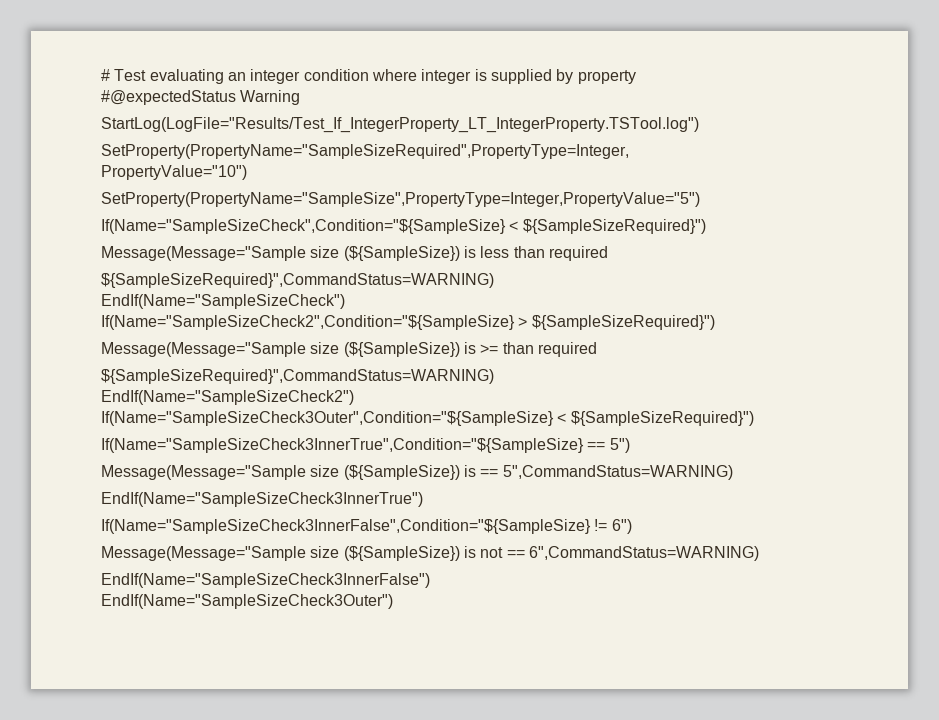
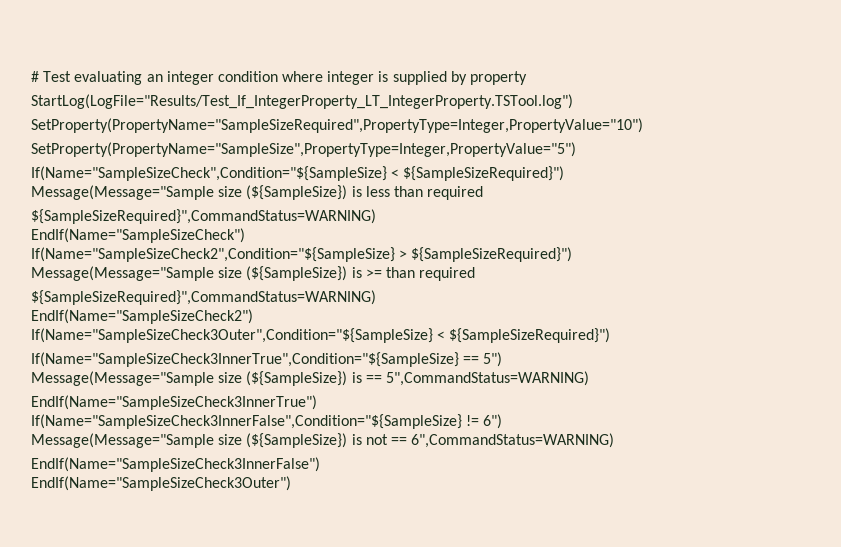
[101,90,301,105] // #@expectedStatus Warning -> (528, 78) none
[101,144,629,159] [101,165,247,180] SetProperty(PropertyName="SampleSizeRequired",PropertyType=Integer, // PropertyValue="10") -> [31,118,643,133] SetProperty(PropertyName="SampleSizeRequired",PropertyType=Integer,PropertyValue="10")

